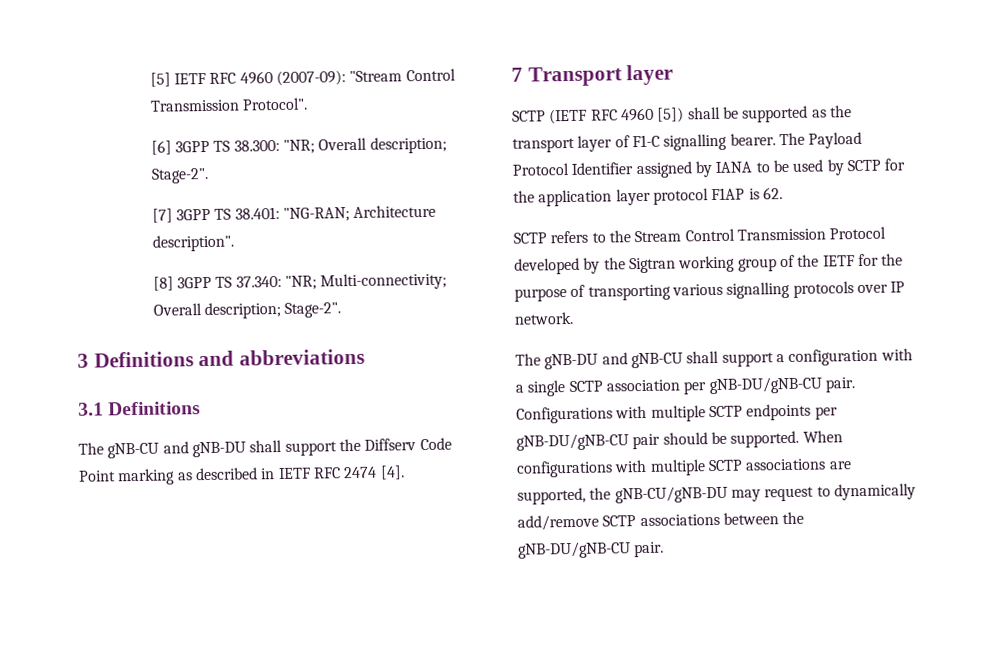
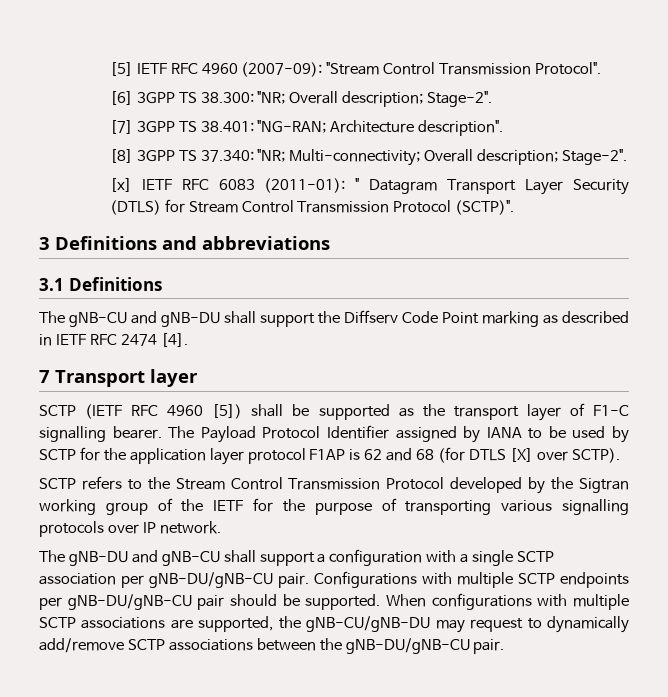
(342, 310) none -> [109,178,630,195] [109,199,515,215] // [x] IETF RFC 6083 (2011-01): " Datagram Transport Layer Security (DTLS) for Stream Control Transmission Protocol (SCTP)".
[762,187,783,200] 62. -> [364,447,620,463] 62 and 68 (for DTLS [X] over SCTP).

